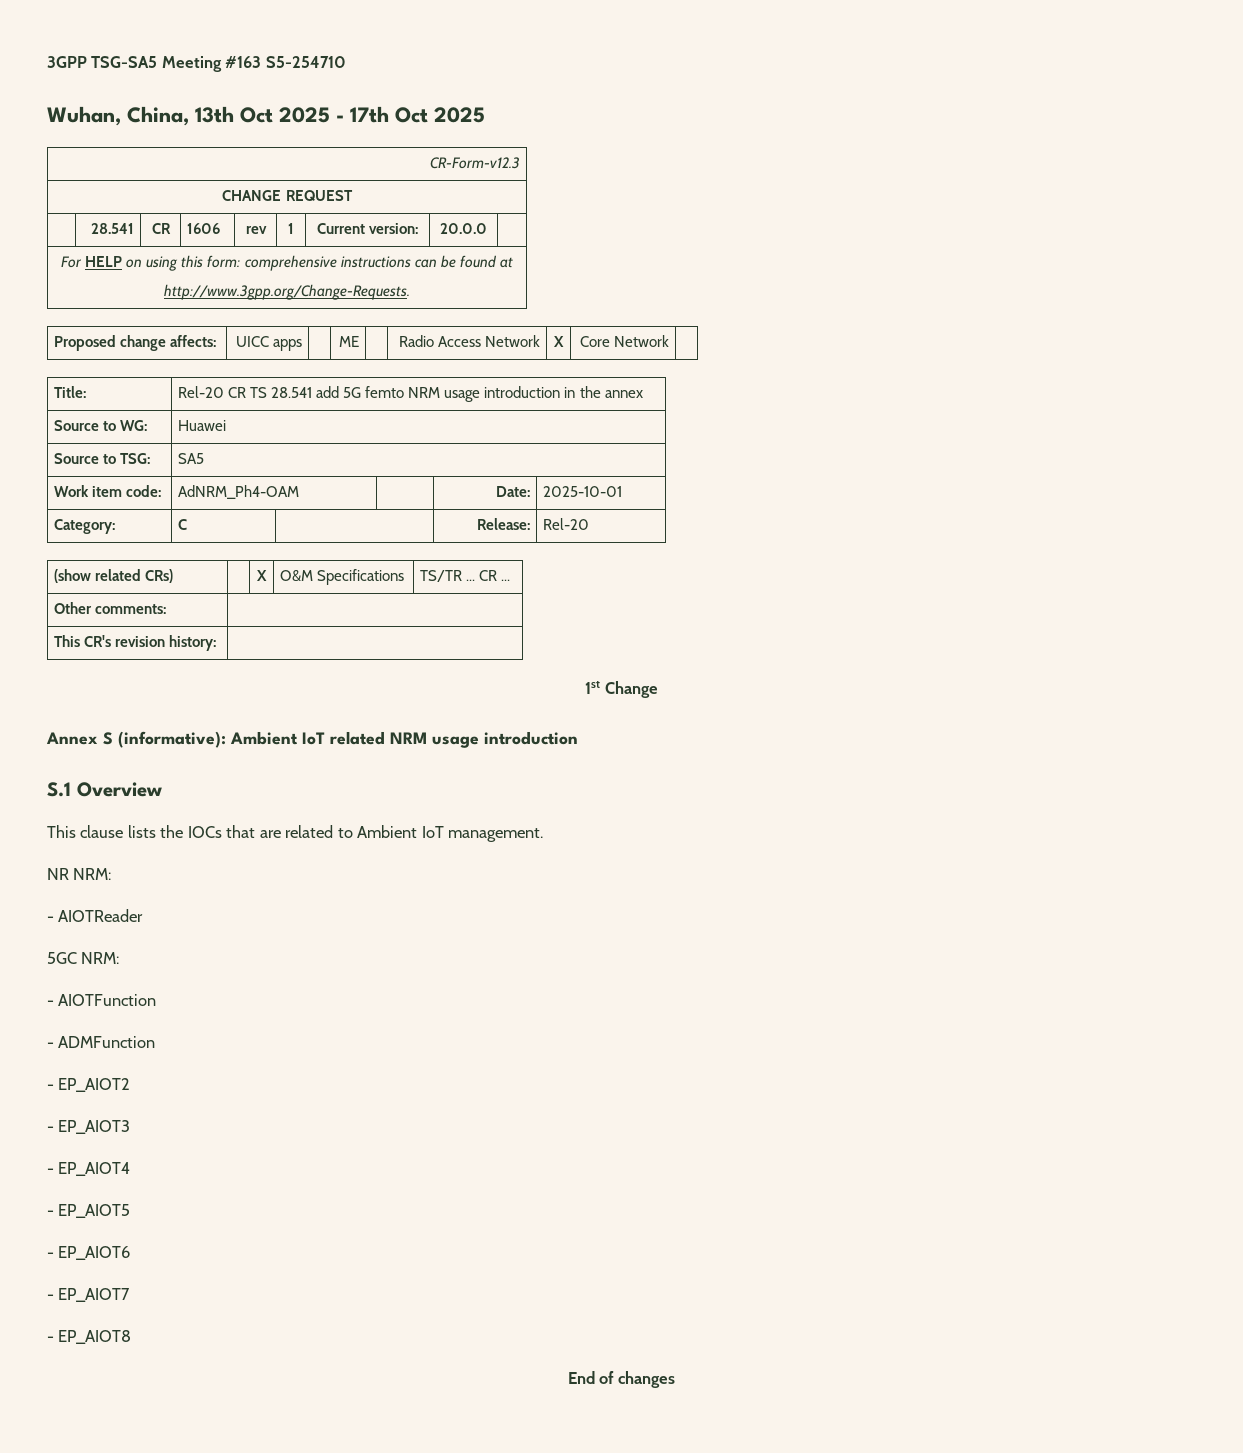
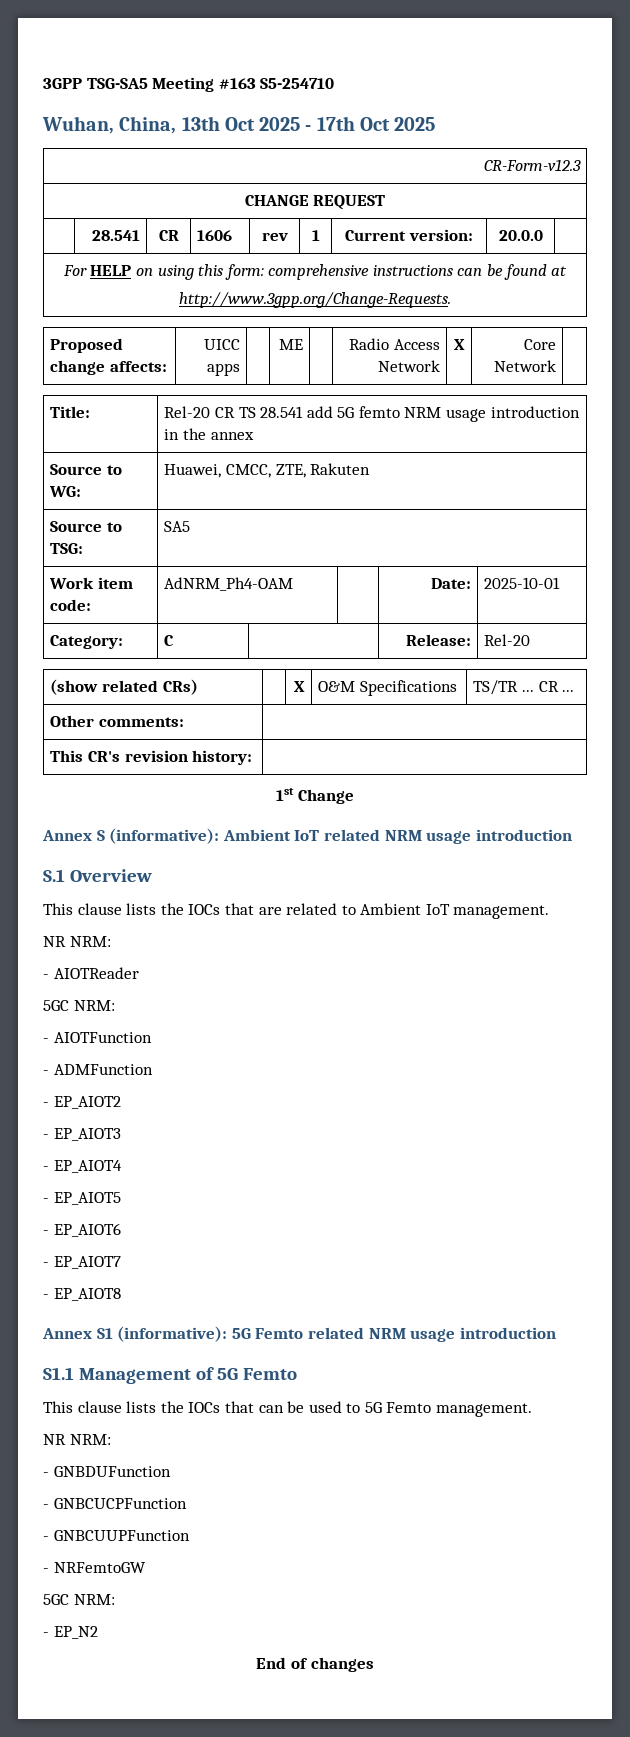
[177,420,226,431] Huawei -> [164,463,371,478] Huawei, CMCC, ZTE, Rakuten
(132, 1337) none -> [42,1326,556,1342] [43,1367,297,1384] [43,1401,533,1417] [43,1434,111,1445] [43,1466,171,1477] [43,1498,187,1509] [43,1530,190,1541] [43,1562,146,1573] [43,1594,115,1605] [43,1626,98,1639] // Annex S1 (informative): 5G Femto related NRM usage introduction // S1.1 Management of 5G Femto // This clause lists the IOCs that can be used to 5G Femto management. // NR NRM: // - GNBDUFunction // - GNBCUCPFunction // - GNBCUUPFunction // - NRFemtoGW // 5GC NRM: // - EP_N2

